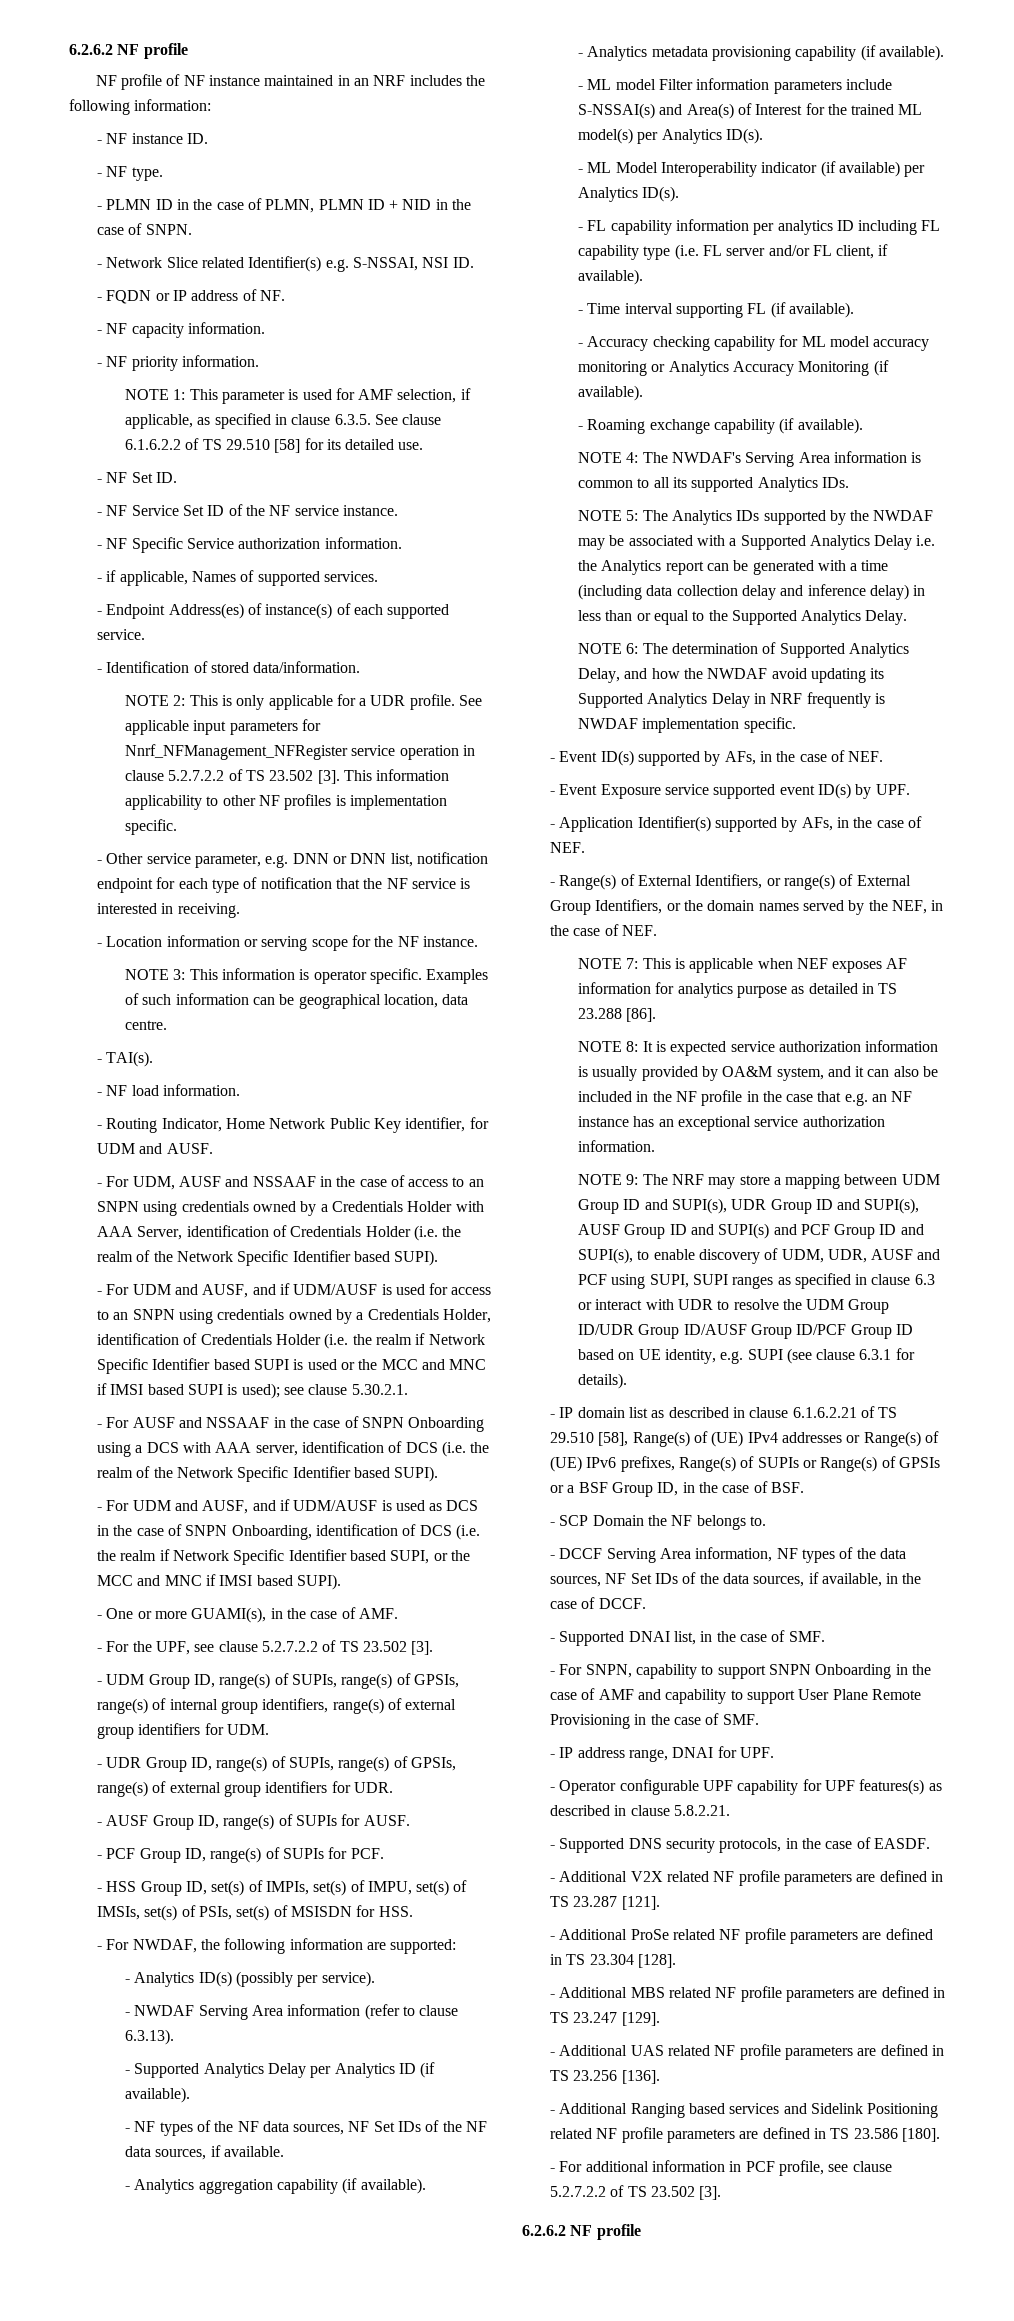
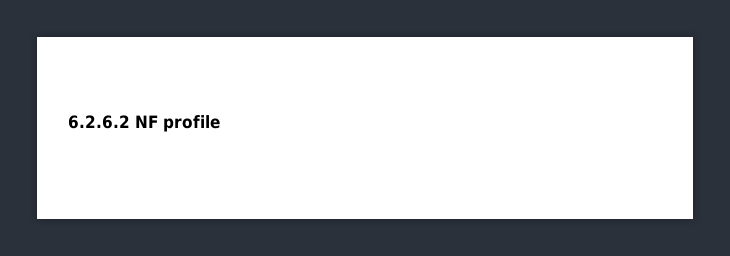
[69,43,188,59] [95,74,485,90] [69,99,212,115] [96,133,208,144] [96,166,163,181] [96,198,472,213] [96,223,192,235] [96,256,474,272] [96,289,285,304] [96,322,265,338] [96,355,259,371] [124,388,471,404] [124,413,442,429] [124,438,424,453] [96,472,177,483] [96,504,398,516] [96,537,402,553] [96,570,378,586] [96,603,450,619] [96,629,145,640] [96,661,361,673] [124,694,483,710] [124,719,321,735] [124,744,475,760] [124,769,450,784] [124,794,447,810] [124,819,177,835] [96,852,488,868] [96,877,471,893] [96,903,240,918] [96,935,478,951] [124,968,489,984] [124,993,469,1009] [124,1020,167,1030] [96,1051,154,1067] [96,1084,240,1096] [96,1117,489,1133] [96,1143,213,1154] [96,1175,484,1190] [96,1201,484,1216] [96,1225,462,1241] [96,1250,439,1266] [96,1283,492,1298] [96,1309,491,1324] [96,1333,485,1349] [96,1358,487,1374] [96,1383,408,1399] [96,1416,485,1432] [96,1441,490,1457] [96,1466,439,1482] [96,1499,479,1514] [96,1524,480,1540] [96,1549,470,1565] [96,1574,341,1590] [96,1607,398,1623] [96,1640,434,1655] [96,1673,459,1689] [96,1698,457,1714] [96,1723,269,1739] [96,1756,456,1772] [96,1781,393,1797] [96,1814,410,1830] [96,1847,384,1863] [96,1880,468,1896] [96,1905,413,1921] [96,1938,457,1954] [124,1971,375,1987] [124,2004,459,2020] [124,2029,174,2045] [124,2062,436,2078] [124,2087,190,2103] [124,2120,488,2136] [124,2145,284,2160] [124,2178,426,2194] [577,45,944,61] [577,78,892,94] [577,103,923,119] [577,128,763,144] [577,161,926,177] [577,186,680,202] [577,219,941,235] [577,244,889,260] [577,269,643,285] [577,302,854,318] [577,335,930,351] [577,360,889,376] [577,385,643,401] [577,418,863,434] [577,451,922,467] [577,477,849,492] [577,510,934,525] [577,535,936,550] [577,560,889,575] [577,584,926,600] [577,610,908,625] [577,642,909,658] [577,668,885,683] [577,692,885,708] [577,717,796,733] [549,750,884,766] [549,783,910,799] [549,816,922,832] [549,842,585,853] [549,874,911,890] [549,899,944,915] [549,924,657,936] [577,958,908,973] [577,982,898,998] [577,1008,657,1022] [577,1040,939,1056] [577,1066,939,1081] [577,1090,913,1106] [577,1116,885,1131] [577,1140,655,1152] [577,1174,940,1189] [577,1198,920,1214] [577,1223,924,1239] [577,1248,941,1264] [577,1273,935,1289] [577,1299,890,1314] [577,1324,913,1339] [577,1348,915,1364] [577,1373,627,1389] [549,1406,898,1418] [549,1431,939,1447] [549,1456,940,1472] [549,1481,804,1497] [549,1515,766,1530] [549,1547,906,1563] [549,1572,922,1587] [549,1597,646,1609] [549,1630,825,1646] [549,1664,931,1679] [549,1688,921,1704] [549,1713,759,1729] [549,1746,774,1762] [549,1779,942,1795] [549,1805,730,1816] [549,1837,930,1853] [549,1870,943,1886] [549,1896,660,1910] [549,1928,933,1944] [549,1954,676,1968] [549,1986,945,2002] [549,2012,660,2026] [549,2044,944,2060] [549,2070,660,2084] [549,2103,939,2118] [549,2127,940,2143] [549,2160,892,2176] [549,2185,722,2200] [522,2224,641,2240] 6.2.6.2 NF profile // NF profile of NF instance maintained in an NRF includes the following information: // - NF instance ID. // - NF type. // - PLMN ID in the case of PLMN, PLMN ID + NID in the case of SNPN. // - Network Slice related Identifier(s) e.g. S-NSSAI, NSI ID. // - FQDN or IP address of NF. // - NF capacity information. // - NF priority information. // NOTE 1: This parameter is used for AMF selection, if applicable, as specified in clause 6.3.5. See clause 6.1.6.2.2 of TS 29.510 [58] for its detailed use. // - NF Set ID. // - NF Service Set ID of the NF service instance. // - NF Specific Service authorization information. // - if applicable, Names of supported services. // - Endpoint Address(es) of instance(s) of each supported service. // - Identification of stored data/information. // NOTE 2: This is only applicable for a UDR profile. See applicable input parameters for Nnrf_NFManagement_NFRegister service operation in clause 5.2.7.2.2 of TS 23.502 [3]. This information applicability to other NF profiles is implementation specific. // - Other service parameter, e.g. DNN or DNN list, notification endpoint for each type of notification that the NF service is interested in receiving. // - Location information or serving scope for the NF instance. // NOTE 3: This information is operator specific. Examples of such information can be geographical location, data centre. // - TAI(s). // - NF load information. // - Routing Indicator, Home Network Public Key identifier, for UDM and AUSF. // - For UDM, AUSF and NSSAAF in the case of access to an SNPN using credentials owned by a Credentials Holder with AAA Server, identification of Credentials Holder (i.e. the realm of the Network Specific Identifier based SUPI). // - For UDM and AUSF, and if UDM/AUSF is used for access to an SNPN using credentials owned by a Credentials Holder, identification of Credentials Holder (i.e. the realm if Network Specific Identifier based SUPI is used or the MCC and MNC if IMSI based SUPI is used); see clause 5.30.2.1. // - For AUSF and NSSAAF in the case of SNPN Onboarding using a DCS with AAA server, identification of DCS (i.e. the realm of the Network Specific Identifier based SUPI). // - For UDM and AUSF, and if UDM/AUSF is used as DCS in the case of SNPN Onboarding, identification of DCS (i.e. the realm if Network Specific Identifier based SUPI, or the MCC and MNC if IMSI based SUPI). // - One or more GUAMI(s), in the case of AMF. // - For the UPF, see clause 5.2.7.2.2 of TS 23.502 [3]. // - UDM Group ID, range(s) of SUPIs, range(s) of GPSIs, range(s) of internal group identifiers, range(s) of external group identifiers for UDM. // - UDR Group ID, range(s) of SUPIs, range(s) of GPSIs, range(s) of external group identifiers for UDR. // - AUSF Group ID, range(s) of SUPIs for AUSF. // - PCF Group ID, range(s) of SUPIs for PCF. // - HSS Group ID, set(s) of IMPIs, set(s) of IMPU, set(s) of IMSIs, set(s) of PSIs, set(s) of MSISDN for HSS. // - For NWDAF, the following information are supported: // - Analytics ID(s) (possibly per service). // - NWDAF Serving Area information (refer to clause 6.3.13). // - Supported Analytics Delay per Analytics ID (if available). // - NF types of the NF data sources, NF Set IDs of the NF data sources, if available. // - Analytics aggregation capability (if available). // - Analytics metadata provisioning capability (if available). // - ML model Filter information parameters include S-NSSAI(s) and Area(s) of Interest for the trained ML model(s) per Analytics ID(s). // - ML Model Interoperability indicator (if available) per Analytics ID(s). // - FL capability information per analytics ID including FL capability type (i.e. FL server and/or FL client, if available). // - Time interval supporting FL (if available). // - Accuracy checking capability for ML model accuracy monitoring or Analytics Accuracy Monitoring (if available). // - Roaming exchange capability (if available). // NOTE 4: The NWDAF's Serving Area information is common to all its supported Analytics IDs. // NOTE 5: The Analytics IDs supported by the NWDAF may be associated with a Supported Analytics Delay i.e. the Analytics report can be generated with a time (including data collection delay and inference delay) in less than or equal to the Supported Analytics Delay. // NOTE 6: The determination of Supported Analytics Delay, and how the NWDAF avoid updating its Supported Analytics Delay in NRF frequently is NWDAF implementation specific. // - Event ID(s) supported by AFs, in the case of NEF. // - Event Exposure service supported event ID(s) by UPF. // - Application Identifier(s) supported by AFs, in the case of NEF. // - Range(s) of External Identifiers, or range(s) of External Group Identifiers, or the domain names served by the NEF, in the case of NEF. // NOTE 7: This is applicable when NEF exposes AF information for analytics purpose as detailed in TS 23.288 [86]. // NOTE 8: It is expected service authorization information is usually provided by OA&M system, and it can also be included in the NF profile in the case that e.g. an NF instance has an exceptional service authorization information. // NOTE 9: The NRF may store a mapping between UDM Group ID and SUPI(s), UDR Group ID and SUPI(s), AUSF Group ID and SUPI(s) and PCF Group ID and SUPI(s), to enable discovery of UDM, UDR, AUSF and PCF using SUPI, SUPI ranges as specified in clause 6.3 or interact with UDR to resolve the UDM Group ID/UDR Group ID/AUSF Group ID/PCF Group ID based on UE identity, e.g. SUPI (see clause 6.3.1 for details). // - IP domain list as described in clause 6.1.6.2.21 of TS 29.510 [58], Range(s) of (UE) IPv4 addresses or Range(s) of (UE) IPv6 prefixes, Range(s) of SUPIs or Range(s) of GPSIs or a BSF Group ID, in the case of BSF. // - SCP Domain the NF belongs to. // - DCCF Serving Area information, NF types of the data sources, NF Set IDs of the data sources, if available, in the case of DCCF. // - Supported DNAI list, in the case of SMF. // - For SNPN, capability to support SNPN Onboarding in the case of AMF and capability to support User Plane Remote Provisioning in the case of SMF. // - IP address range, DNAI for UPF. // - Operator configurable UPF capability for UPF features(s) as described in clause 5.8.2.21. // - Supported DNS security protocols, in the case of EASDF. // - Additional V2X related NF profile parameters are defined in TS 23.287 [121]. // - Additional ProSe related NF profile parameters are defined in TS 23.304 [128]. // - Additional MBS related NF profile parameters are defined in TS 23.247 [129]. // - Additional UAS related NF profile parameters are defined in TS 23.256 [136]. // - Additional Ranging based services and Sidelink Positioning related NF profile parameters are defined in TS 23.586 [180]. // - For additional information in PCF profile, see clause 5.2.7.2.2 of TS 23.502 [3]. // 6.2.6.2 NF profile -> [68,115,220,132] 6.2.6.2 NF profile

